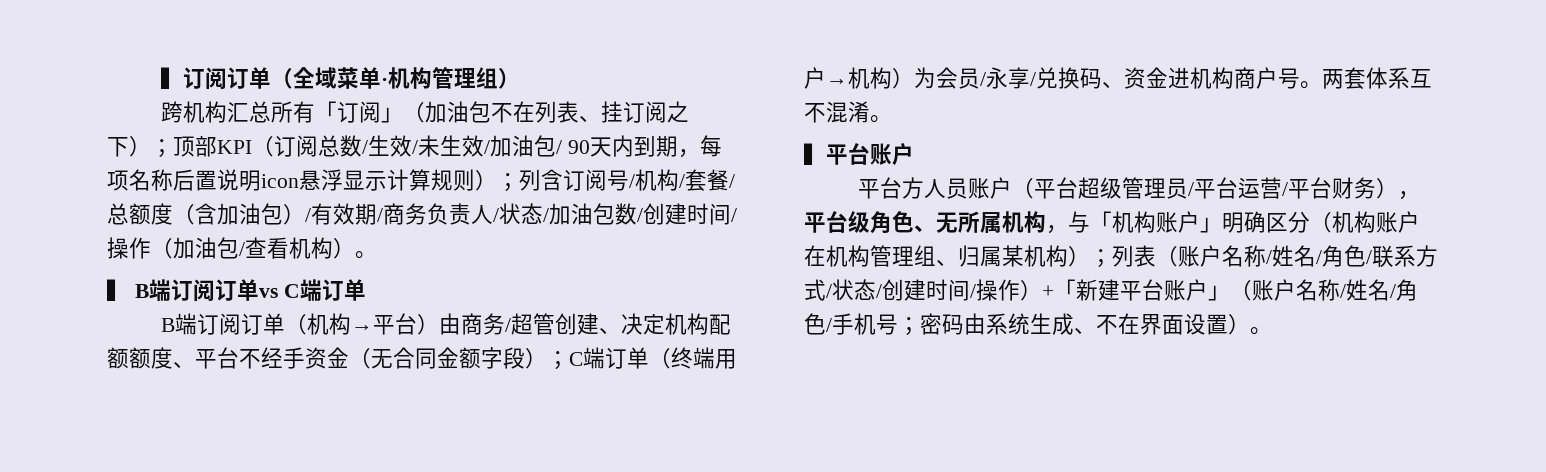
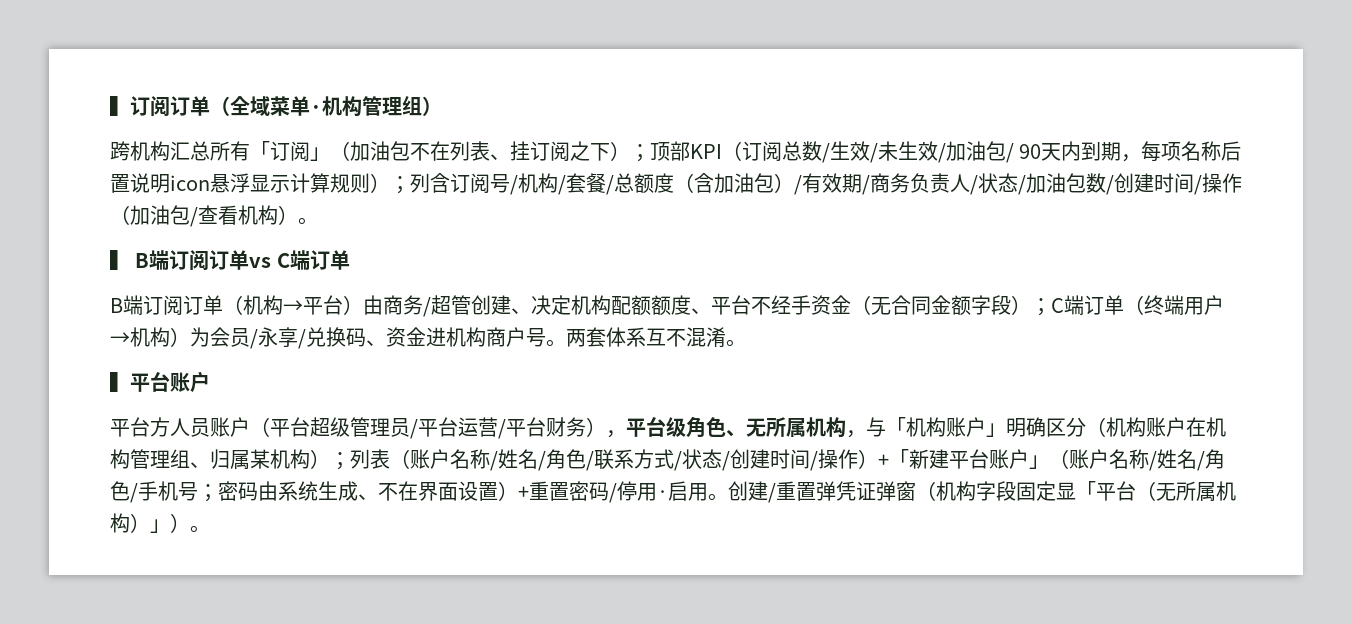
(1250, 324) none -> [518,481,1236,503] [110,513,190,533] +重置密码/停用·启用。创建/重置弹凭证弹窗（机构字段固定显「平台（无所属机构）」）

